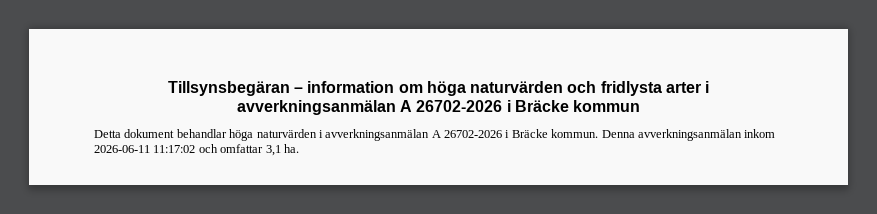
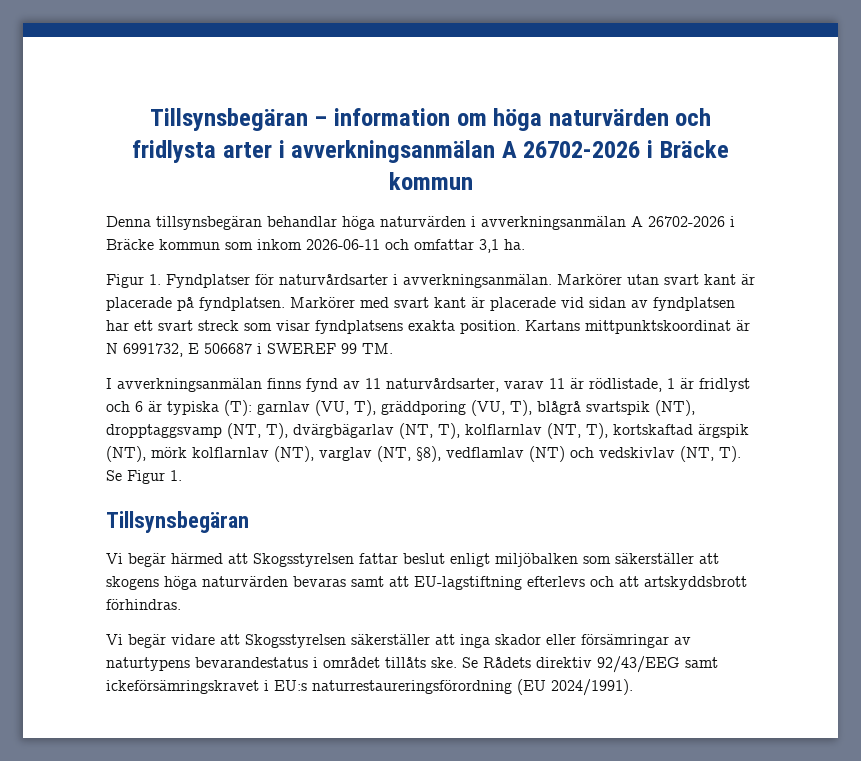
[94,129,175,138] Detta dokument -> [106,216,262,230] Denna tillsynsbegäran
[551,129,742,141] kommun. Denna avverkningsanmälan -> [159,239,253,250] kommun som
[153,145,196,153] 11:17:02 -> (380, 244) none
(299, 148) none -> [106,274,755,288] [106,297,735,311] [106,320,750,334] [106,343,393,357] [106,378,750,392] [106,400,695,416] [106,423,749,439] [106,446,741,462] [106,470,182,484] [106,511,249,533] [106,553,719,567] [106,576,747,590] [106,599,181,610] [106,634,691,648] [106,656,718,673] [106,679,633,696] // Figur 1. Fyndplatser för naturvårdsarter i avverkningsanmälan. Markörer utan svart kant är placerade på fyndplatsen. Markörer med svart kant är placerade vid sidan av fyndplatsen har ett svart streck som visar fyndplatsens exakta position. Kartans mittpunktskoordinat är N 6991732, E 506687 i SWEREF 99 TM. // I avverkningsanmälan finns fynd av 11 naturvårdsarter, varav 11 är rödlistade, 1 är fridlyst och 6 är typiska (T): garnlav (VU, T), gräddporing (VU, T), blågrå svartspik (NT), dropptaggsvamp (NT, T), dvärgbägarlav (NT, T), kolflarnlav (NT, T), kortskaftad ärgspik (NT), mörk kolflarnlav (NT), varglav (NT, §8), vedflamlav (NT) och vedskivlav (NT, T). Se Figur 1. // Tillsynsbegäran // Vi begär härmed att Skogsstyrelsen fattar beslut enligt miljöbalken som säkerställer att skogens höga naturvärden bevaras samt att EU-lagstiftning efterlevs och att artskyddsbrott förhindras. // Vi begär vidare att Skogsstyrelsen säkerställer att inga skador eller försämringar av naturtypens bevarandestatus i området tillåts ske. Se Rådets direktiv 92/43/EEG samt ickeförsämringskravet i EU:s naturrestaureringsförordning (EU 2024/1991).

